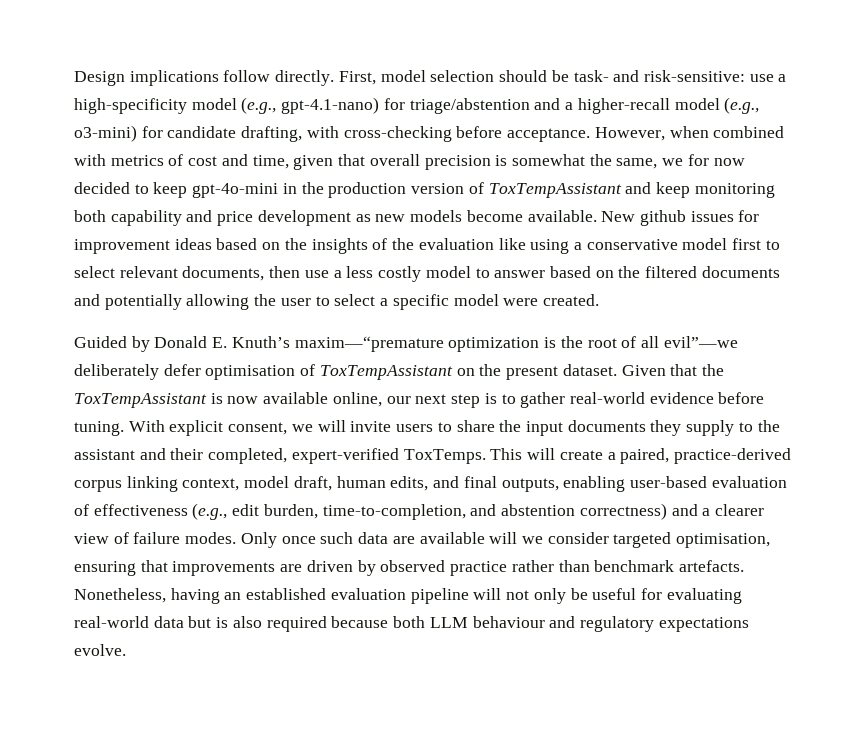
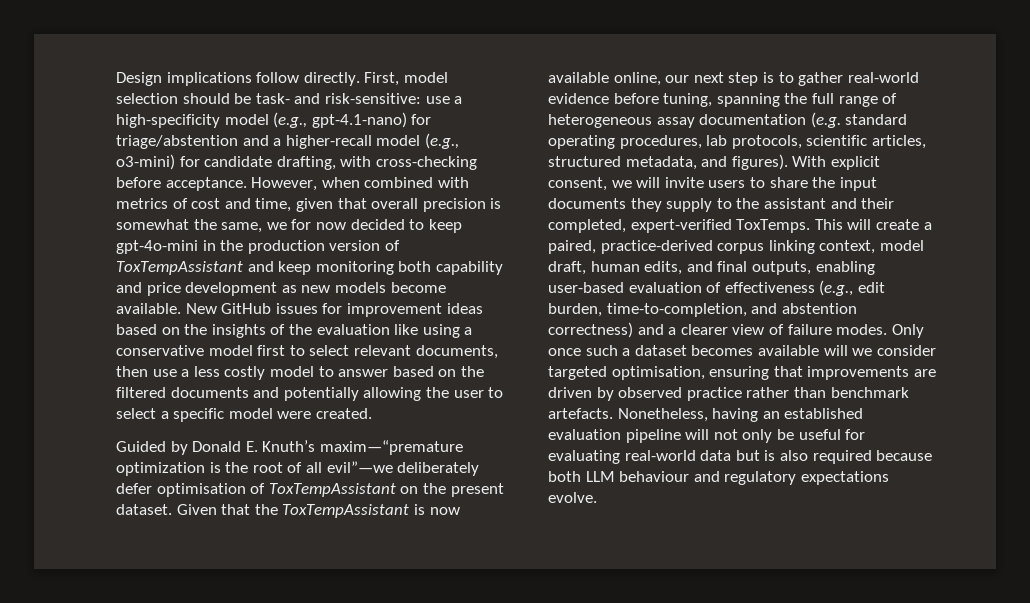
[639,210,686,226] github -> [221,303,272,314] GitHub
[74,421,124,436] tuning. -> [663,93,898,107] [548,112,908,128] [548,135,926,149] [548,154,788,170] tuning, spanning the full range of heterogeneous assay documentation (e.g. standard operating procedures, lab protocols, scientific articles, structured metadata, and figures).
[358,532,415,544] data are -> [622,345,754,356] a dataset becomes

